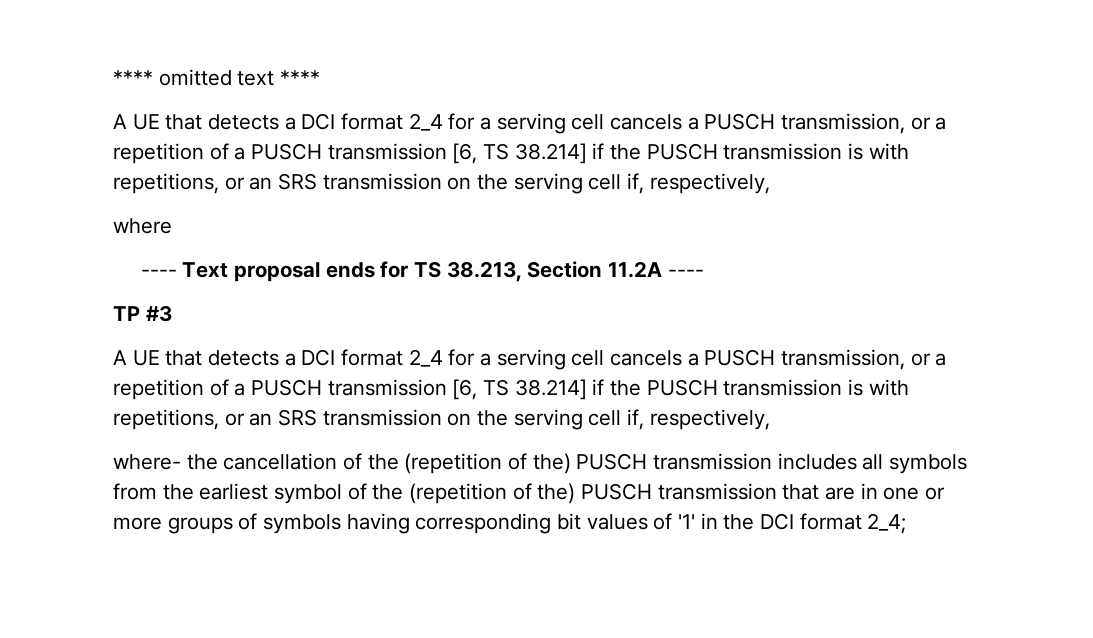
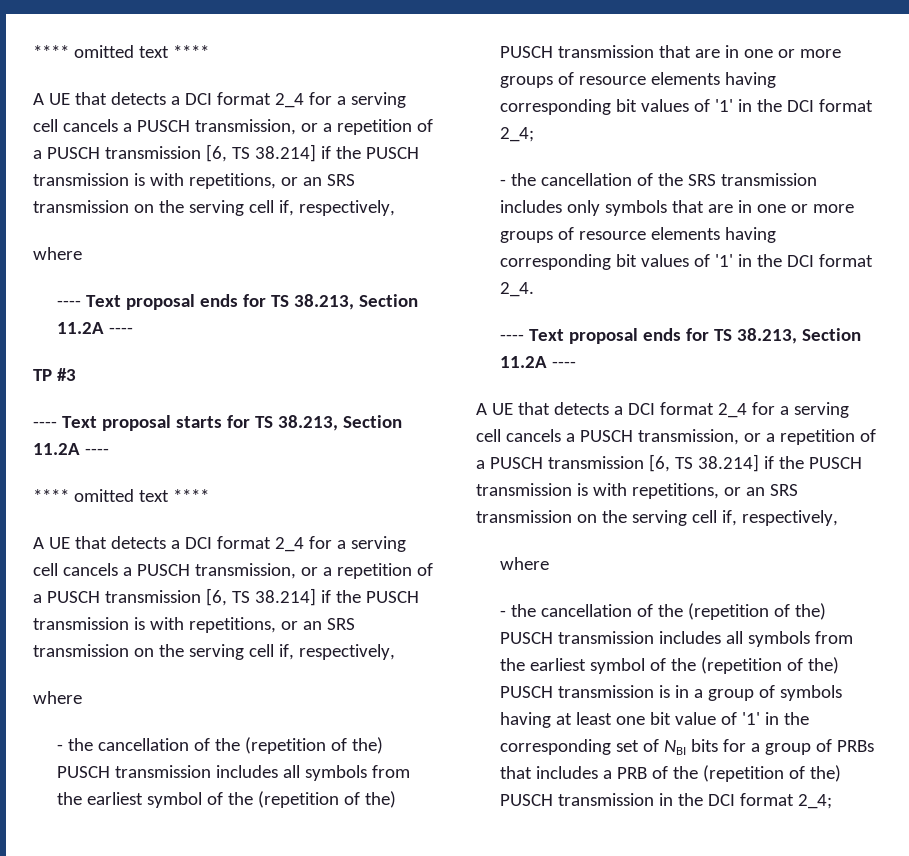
(172, 313) none -> [33,415,402,431] [33,443,109,455] [33,489,209,502] // ---- Text proposal starts for TS 38.213, Section 11.2A ---- // **** omitted text ****
[113,454,181,470] where- -> [33,691,82,704] [56,744,63,751] where // -
[263,514,342,534] symbols -> [578,72,720,85] resource elements
(907, 523) none -> [499,173,817,186] [499,200,854,216] [499,227,776,243] [499,254,873,270] [499,282,534,297] [499,328,861,344] [499,356,576,368] [476,402,849,418] [476,429,876,445] [476,454,862,472] [476,483,798,499] [476,510,838,526] [499,557,549,570] [499,603,826,620] [499,631,853,647] [499,657,839,674] [499,685,842,701] [499,712,809,728] [499,739,874,755] [499,765,841,782] [499,793,832,809] // - the cancellation of the SRS transmission includes only symbols that are in one or more groups of resource elements having corresponding bit values of '1' in the DCI format 2_4. // ---- Text proposal ends for TS 38.213, Section 11.2A ---- // A UE that detects a DCI format 2_4 for a serving cell cancels a PUSCH transmission, or a repetition of a PUSCH transmission [6, TS 38.214] if the PUSCH transmission is with repetitions, or an SRS transmission on the serving cell if, respectively, // where // - the cancellation of the (repetition of the) PUSCH transmission includes all symbols from the earliest symbol of the (repetition of the) PUSCH transmission is in a group of symbols having at least one bit value of '1' in the corresponding set of NBI bits for a group of PRBs that includes a PRB of the (repetition of the) PUSCH transmission in the DCI format 2_4;

